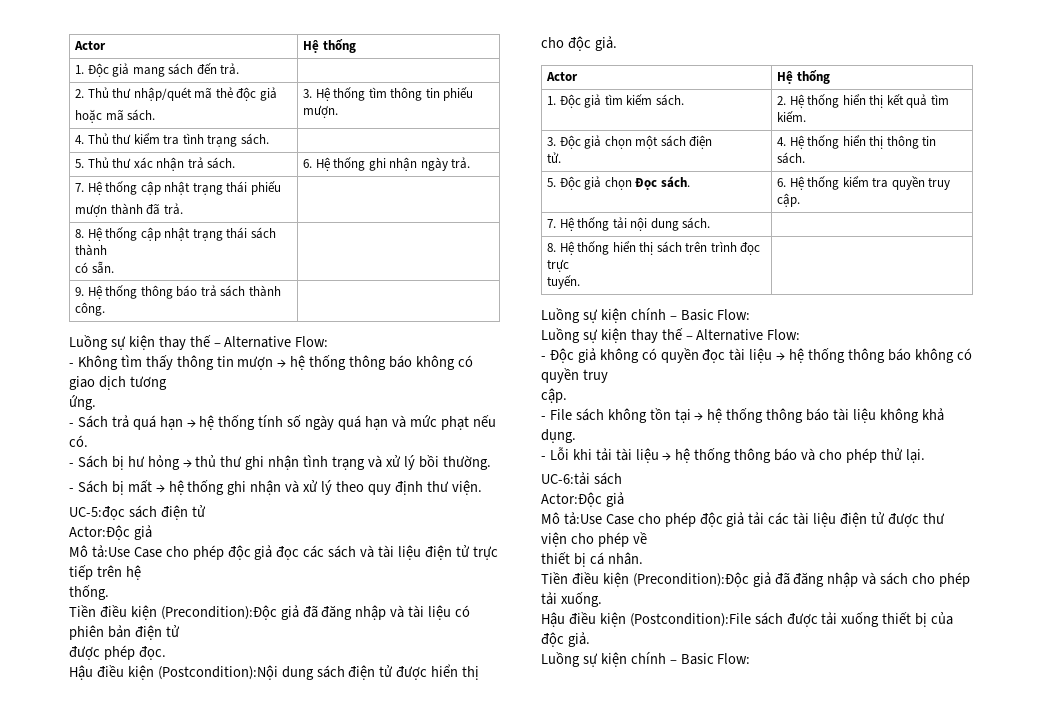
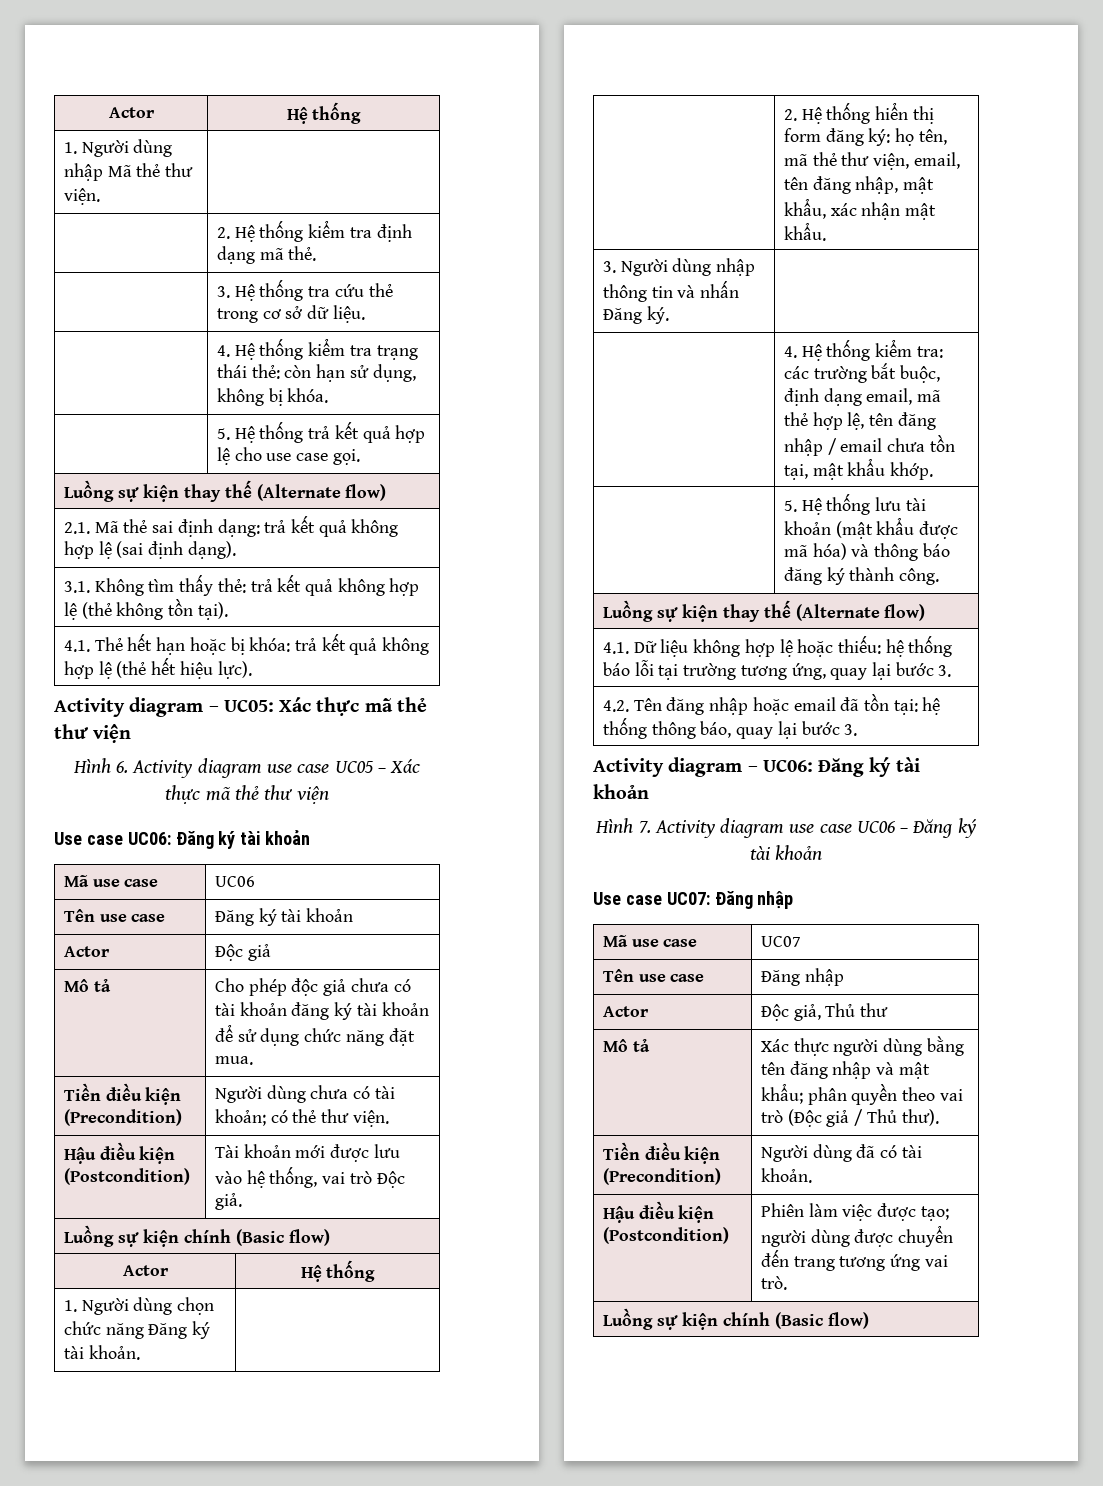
[74,41,107,50] [303,39,356,53] [75,63,240,77] [75,87,277,101] [75,109,156,123] [303,87,474,101] [303,105,339,118] [75,133,269,147] [75,157,236,171] [303,157,471,171] [75,181,281,195] [75,203,183,217] [75,227,276,241] [75,244,108,256] [75,261,114,274] [75,285,281,299] [75,302,106,316] [69,335,329,350] [69,355,473,370] [69,376,167,390] [69,395,96,410] [69,415,496,430] [69,435,88,447] [69,455,491,470] [69,480,482,495] [69,505,206,520] [69,525,152,540] [69,545,498,560] [69,565,141,580] [69,585,109,600] [69,605,471,620] [69,625,180,640] [69,645,166,660] [69,664,480,680] [541,36,617,51] [546,72,579,81] [777,70,830,84] [547,94,684,108] Actor | Hệ thống // 1. Độc giả mang sách đến trả. | // 2. Thủ thư nhập/quét mã thẻ độc giả // hoặc mã sách. | 3. Hệ thống tìm thông tin phiếu mượn. // 4. Thủ thư kiểm tra tình trạng sách. | // 5. Thủ thư xác nhận trả sách. | 6. Hệ thống ghi nhận ngày trả. // 7. Hệ thống cập nhật trạng thái phiếu // mượn thành đã trả. | // 8. Hệ thống cập nhật trạng thái sách thành // có sẵn. | // 9. Hệ thống thông báo trả sách thành công. | // Luồng sự kiện thay thế – Alternative Flow: // - Không tìm thấy thông tin mượn → hệ thống thông báo không có giao dịch tương // ứng. // - Sách trả quá hạn → hệ thống tính số ngày quá hạn và mức phạt nếu có. // - Sách bị hư hỏng → thủ thư ghi nhận tình trạng và xử lý bồi thường. // - Sách bị mất → hệ thống ghi nhận và xử lý theo quy định thư viện. // UC-5:đọc sách điện tử // Actor:Độc giả // Mô tả:Use Case cho phép độc giả đọc các sách và tài liệu điện tử trực tiếp trên hệ // thống. // Tiền điều kiện (Precondition):Độc giả đã đăng nhập và tài liệu có phiên bản điện tử // được phép đọc. // Hậu điều kiện (Postcondition):Nội dung sách điện tử được hiển thị cho độc giả. // Actor | Hệ thống // 1. Độc giả tìm kiếm sách. -> [108,107,155,118] [286,102,362,124] [63,139,173,157] [63,163,194,181] [63,188,100,205] [216,220,412,242] [216,246,317,264] [216,279,393,301] [216,305,365,323] [216,338,418,360] [216,364,416,382] [216,388,329,406] [216,421,426,443] [216,447,360,465] [63,480,387,502] [63,515,399,537] [63,541,236,559] [63,574,420,596] [63,598,228,620] [63,633,430,655] [63,657,252,679] [54,697,427,717] [54,724,132,743] [72,758,422,778] [165,785,329,804] [54,830,311,849] [63,875,159,887] [214,876,255,887] [63,909,166,922] [214,908,354,926] [63,946,110,957] [214,944,271,961] [63,979,111,992] [214,978,411,996] [214,1002,429,1020] [214,1024,415,1046] [214,1056,253,1065] [63,1083,182,1105] [63,1109,182,1126] [214,1085,395,1103] [214,1109,389,1127] [63,1142,176,1164] [63,1168,190,1185] [214,1144,400,1162] [214,1166,405,1188] [214,1193,242,1210] [63,1225,330,1247] [122,1265,169,1276] [300,1260,376,1282] [63,1297,215,1315] [63,1321,211,1339] [63,1345,140,1360] Actor | Hệ thống // 1. Người dùng nhập Mã thẻ thư viện. | // | 2. Hệ thống kiểm tra định dạng mã thẻ. // | 3. Hệ thống tra cứu thẻ trong cơ sở dữ liệu. // | 4. Hệ thống kiểm tra trạng thái thẻ: còn hạn sử dụng, không bị khóa. // | 5. Hệ thống trả kết quả hợp lệ cho use case gọi. // Luồng sự kiện thay thế (Alternate flow) // 2.1. Mã thẻ sai định dạng: trả kết quả không hợp lệ (sai định dạng). // 3.1. Không tìm thấy thẻ: trả kết quả không hợp lệ (thẻ không tồn tại). // 4.1. Thẻ hết hạn hoặc bị khóa: trả kết quả không hợp lệ (thẻ hết hiệu lực). // Activity diagram – UC05: Xác thực mã thẻ thư viện // Hình 6. Activity diagram use case UC05 – Xác thực mã thẻ thư viện // Use case UC06: Đăng ký tài khoản // Mã use case | UC06 // Tên use case | Đăng ký tài khoản // Actor | Độc giả // Mô tả | Cho phép độc giả chưa có tài khoản đăng ký tài khoản để sử dụng chức năng đặt mua. // Tiền điều kiện (Precondition) | Người dùng chưa có tài khoản; có thẻ thư viện. // Hậu điều kiện (Postcondition) | Tài khoản mới được lưu vào hệ thống, vai trò Độc giả. // Luồng sự kiện chính (Basic flow) // Actor | Hệ thống // 1. Người dùng chọn chức năng Đăng ký tài khoản. | //
[886,94,949,108] [777,111,807,122] [547,135,713,149] [547,152,562,163] [777,135,937,149] [777,152,806,164] [547,176,690,190] [777,176,951,190] [777,193,801,207] [547,217,711,231] [547,241,761,255] [547,259,570,272] [547,275,581,289] [541,308,751,323] [541,328,801,343] [541,348,972,363] [541,368,608,383] [541,388,567,403] [541,408,944,423] [541,429,576,443] [541,447,925,463] [541,472,622,485] [541,492,624,507] [541,512,945,527] [541,532,647,547] [541,552,643,567] [541,572,971,587] [541,592,602,607] [541,612,954,627] [541,632,590,647] [541,652,751,667] kết quả tìm kiếm. // 3. Độc giả chọn một sách điện // tử. | 4. Hệ thống hiển thị thông tin sách. // 5. Độc giả chọn Đọc sách. | 6. Hệ thống kiểm tra quyền truy cập. // 7. Hệ thống tải nội dung sách. | // 8. Hệ thống hiển thị sách trên trình đọc trực // tuyến. | // Luồng sự kiện chính – Basic Flow: // Luồng sự kiện thay thế – Alternative Flow: // - Độc giả không có quyền đọc tài liệu → hệ thống thông báo không có quyền truy // cập. // - File sách không tồn tại → hệ thống thông báo tài liệu không khả dụng. // - Lỗi khi tải tài liệu → hệ thống thông báo và cho phép thử lại. // UC-6:tải sách // Actor:Độc giả // Mô tả:Use Case cho phép độc giả tải các tài liệu điện tử được thư viện cho phép về // thiết bị cá nhân. // Tiền điều kiện (Precondition):Độc giả đã đăng nhập và sách cho phép tải xuống. // Hậu điều kiện (Postcondition):File sách được tải xuống thiết bị của độc giả. // Luồng sự kiện chính – Basic Flow: -> [783,128,947,146] [783,152,960,170] [783,176,935,194] [783,198,937,220] [783,222,826,241] [602,258,756,276] [602,280,740,302] [602,306,669,324] [783,339,943,361] [783,363,941,383] [783,388,942,406] [783,412,936,430] [783,434,955,456] [783,458,934,480] [783,493,926,515] [783,517,959,539] [783,543,950,561] [783,567,940,585] [602,600,926,622] [602,635,953,657] [602,659,952,680] [602,693,941,715] [602,717,858,739] [593,757,920,777] [593,784,649,799] [595,818,977,838] [749,845,823,860] [593,891,794,909] [602,935,698,947] [760,936,801,947] [602,969,705,982] [760,968,844,986] [602,1006,649,1017] [760,1003,889,1021] [602,1039,650,1052] [760,1036,964,1056] [760,1061,930,1079] [760,1083,963,1105] [760,1109,939,1127] [602,1142,721,1164] [602,1168,721,1185] [760,1144,922,1162] [760,1168,812,1183] [602,1201,715,1223] [602,1227,729,1244] [760,1203,949,1221] [760,1225,954,1247] [760,1249,948,1271] [760,1276,787,1290] [602,1308,869,1330] form đăng ký: họ tên, mã thẻ thư viện, email, tên đăng nhập, mật khẩu, xác nhận mật khẩu. // 3. Người dùng nhập thông tin và nhấn Đăng ký. | // | 4. Hệ thống kiểm tra: các trường bắt buộc, định dạng email, mã thẻ hợp lệ, tên đăng nhập / email chưa tồn tại, mật khẩu khớp. // | 5. Hệ thống lưu tài khoản (mật khẩu được mã hóa) và thông báo đăng ký thành công. // Luồng sự kiện thay thế (Alternate flow) // 4.1. Dữ liệu không hợp lệ hoặc thiếu: hệ thống báo lỗi tại trường tương ứng, quay lại bước 3. // 4.2. Tên đăng nhập hoặc email đã tồn tại: hệ thống thông báo, quay lại bước 3. // Activity diagram – UC06: Đăng ký tài khoản // Hình 7. Activity diagram use case UC06 – Đăng ký tài khoản // Use case UC07: Đăng nhập // Mã use case | UC07 // Tên use case | Đăng nhập // Actor | Độc giả, Thủ thư // Mô tả | Xác thực người dùng bằng tên đăng nhập và mật khẩu; phân quyền theo vai trò (Độc giả / Thủ thư). // Tiền điều kiện (Precondition) | Người dùng đã có tài khoản. // Hậu điều kiện (Postcondition) | Phiên làm việc được tạo; người dùng được chuyển đến trang tương ứng vai trò. // Luồng sự kiện chính (Basic flow)

